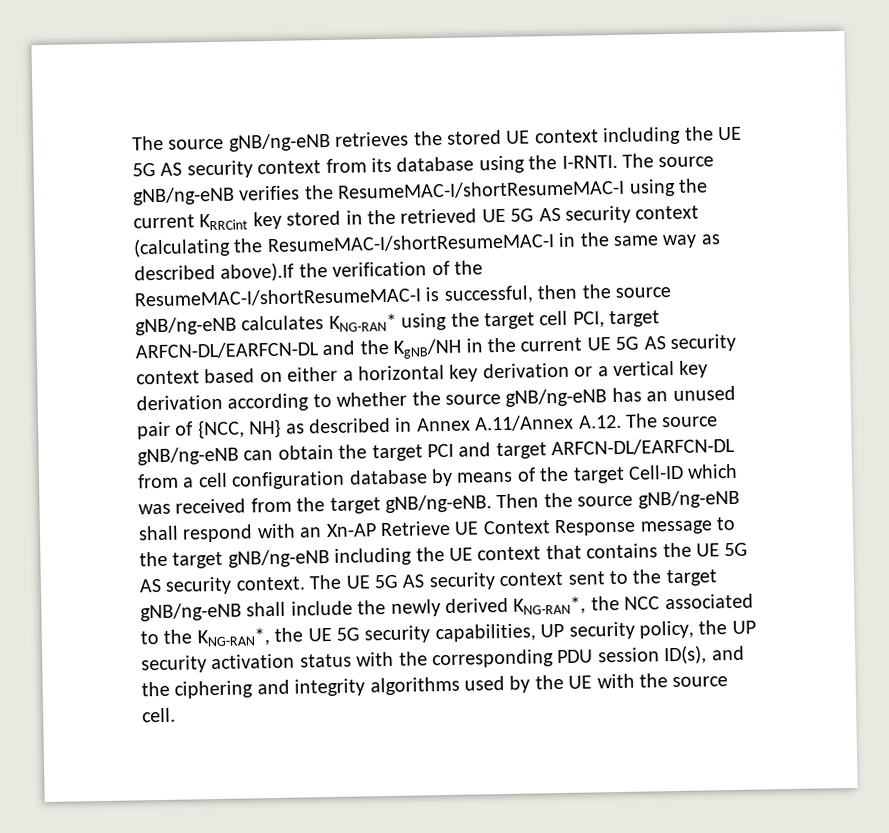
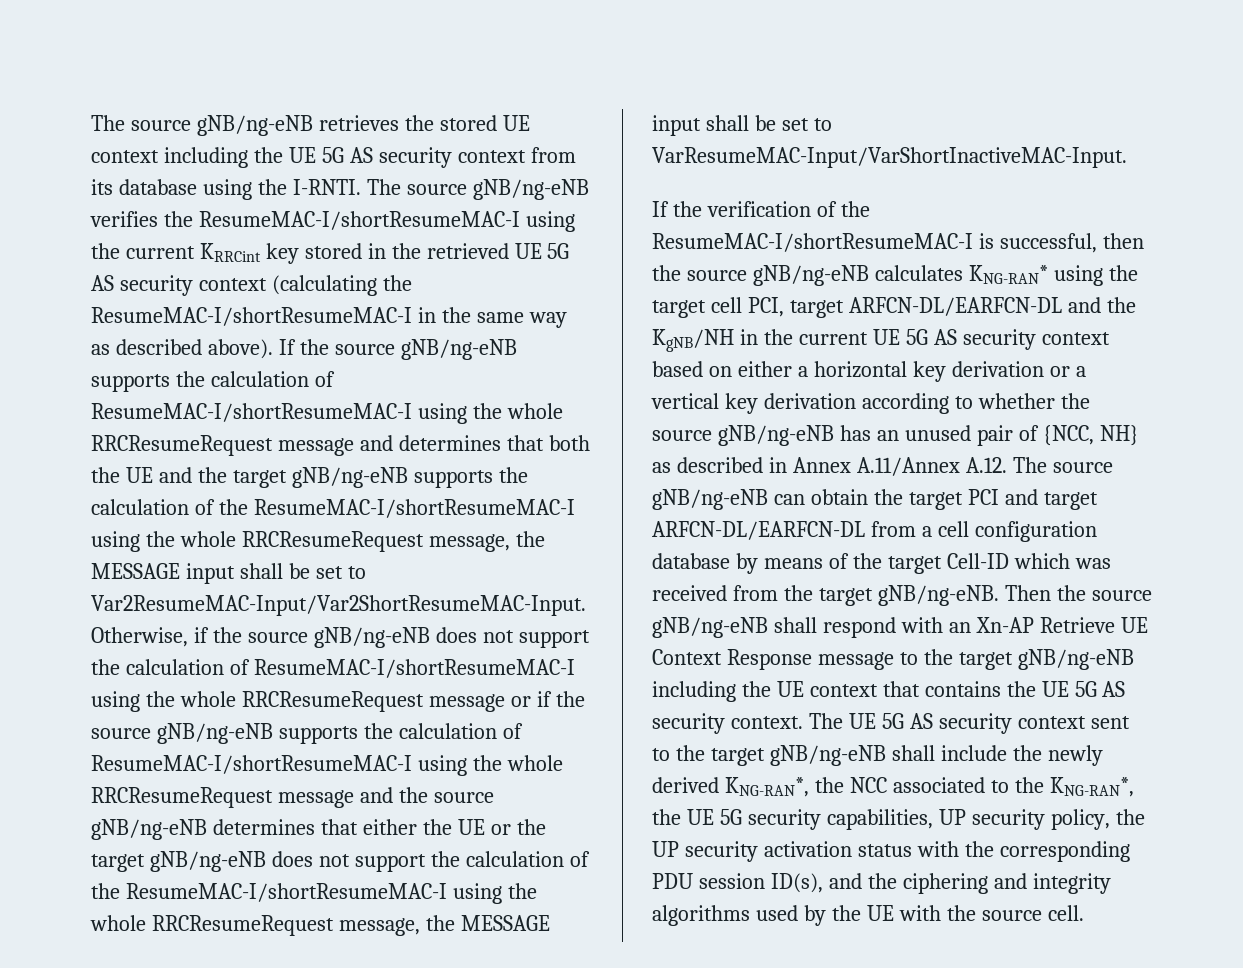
[220,262,295,282] above).If -> [207,339,517,360] [91,371,335,392] [91,403,563,424] [91,435,590,456] [91,467,528,488] [91,499,575,518] [91,531,545,552] [91,563,366,584] [91,595,586,616] [91,627,590,648] [91,659,575,678] [91,691,585,712] [91,723,523,744] [91,755,563,776] [91,787,494,808] [91,819,546,840] [91,851,590,872] [91,883,537,904] [90,915,550,936] [652,115,832,136] [652,147,1127,168] [652,201,669,217] above). If the source gNB/ng-eNB supports the calculation of ResumeMAC-I/shortResumeMAC-I using the whole RRCResumeRequest message and determines that both the UE and the target gNB/ng-eNB supports the calculation of the ResumeMAC-I/shortResumeMAC-I using the whole RRCResumeRequest message, the MESSAGE input shall be set to Var2ResumeMAC-Input/Var2ShortResumeMAC-Input. Otherwise, if the source gNB/ng-eNB does not support the calculation of ResumeMAC-I/shortResumeMAC-I using the whole RRCResumeRequest message or if the source gNB/ng-eNB supports the calculation of ResumeMAC-I/shortResumeMAC-I using the whole RRCResumeRequest message and the source gNB/ng-eNB determines that either the UE or the target gNB/ng-eNB does not support the calculation of the ResumeMAC-I/shortResumeMAC-I using the whole RRCResumeRequest message, the MESSAGE input shall be set to VarResumeMAC-Input/VarShortInactiveMAC-Input. // If

